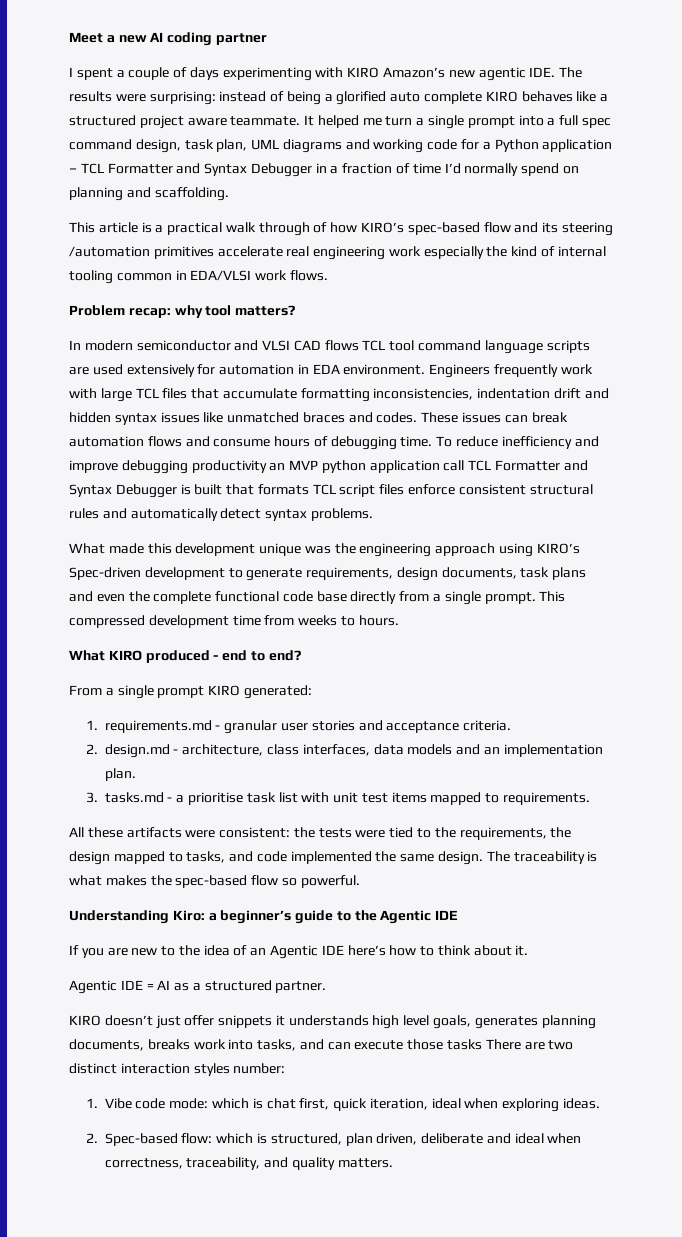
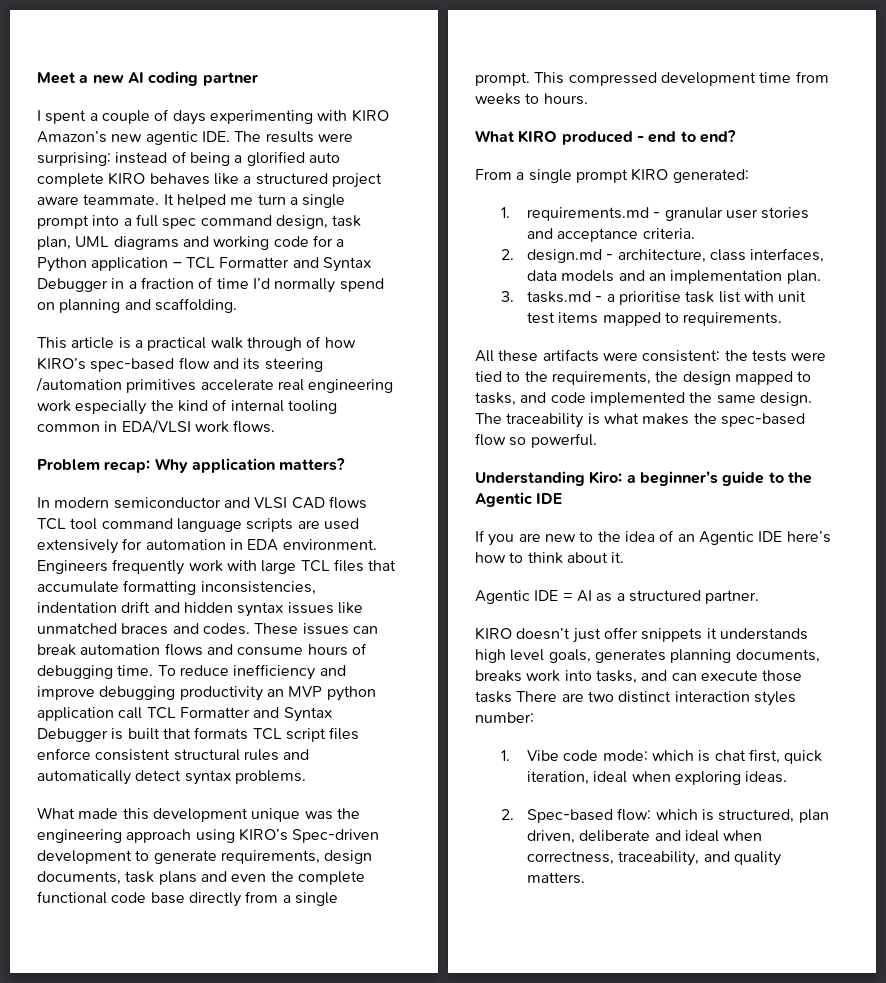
[174,305,232,318] why tool -> [154,458,275,473] Why application

